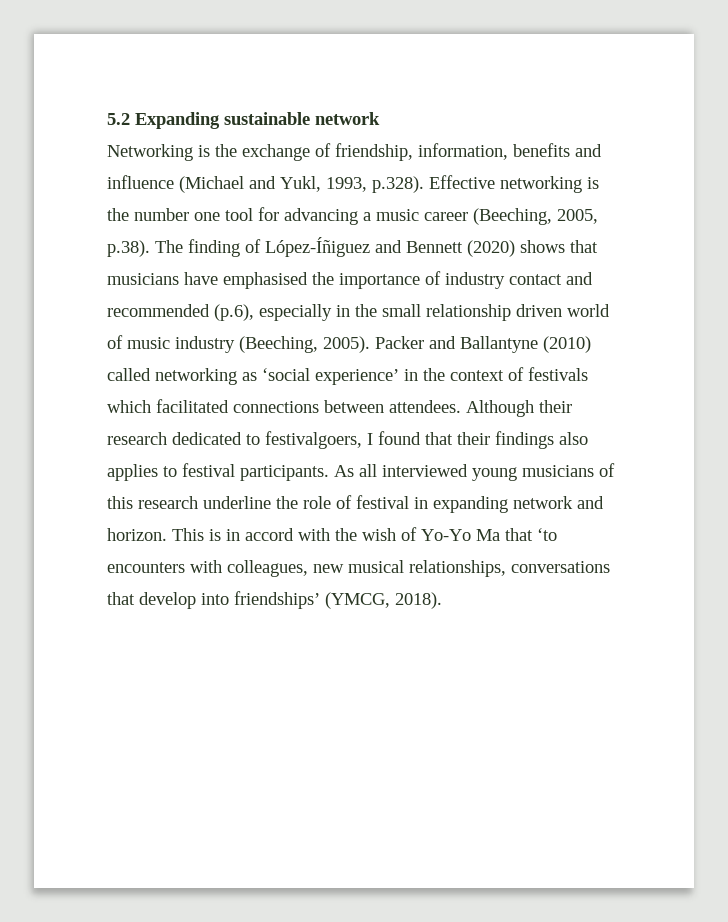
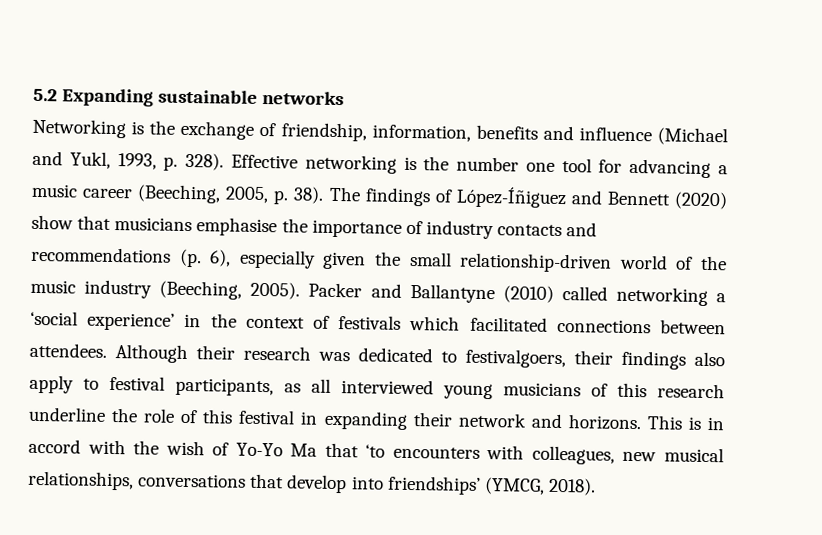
[315,112,380,125] network -> [262,90,345,106] networks
[372,176,424,193] p.328). -> [163,152,225,171] p. 328).
[107,239,240,257] p.38). The finding -> [273,186,431,207] p. 38). The findings
[520,240,565,253] shows -> [31,214,73,230] show
[184,272,308,289] have emphasised -> [196,217,278,237] emphasise
[509,272,593,285] [107,304,562,321] contact and recommended (p.6), especially in the small relationship driven -> [497,222,598,237] [31,246,613,273] contacts and recommendations (p. 6), especially given the small relationship-driven
(123, 342) none -> [700,255,728,271] the
[242,372,257,381] as -> [716,293,727,303] a
(167, 438) none -> [318,351,350,362] was
[367,431,453,445] I found that -> (566, 358) none
[107,464,158,481] applies -> [29,374,74,394] apply
[240,465,354,481] participants. As -> [175,377,301,397] participants, as
(352, 502) none -> [202,409,234,424] this
(508, 504) none -> [412,412,453,427] their
[107,528,167,541] horizon. -> [567,414,642,431] horizons.

